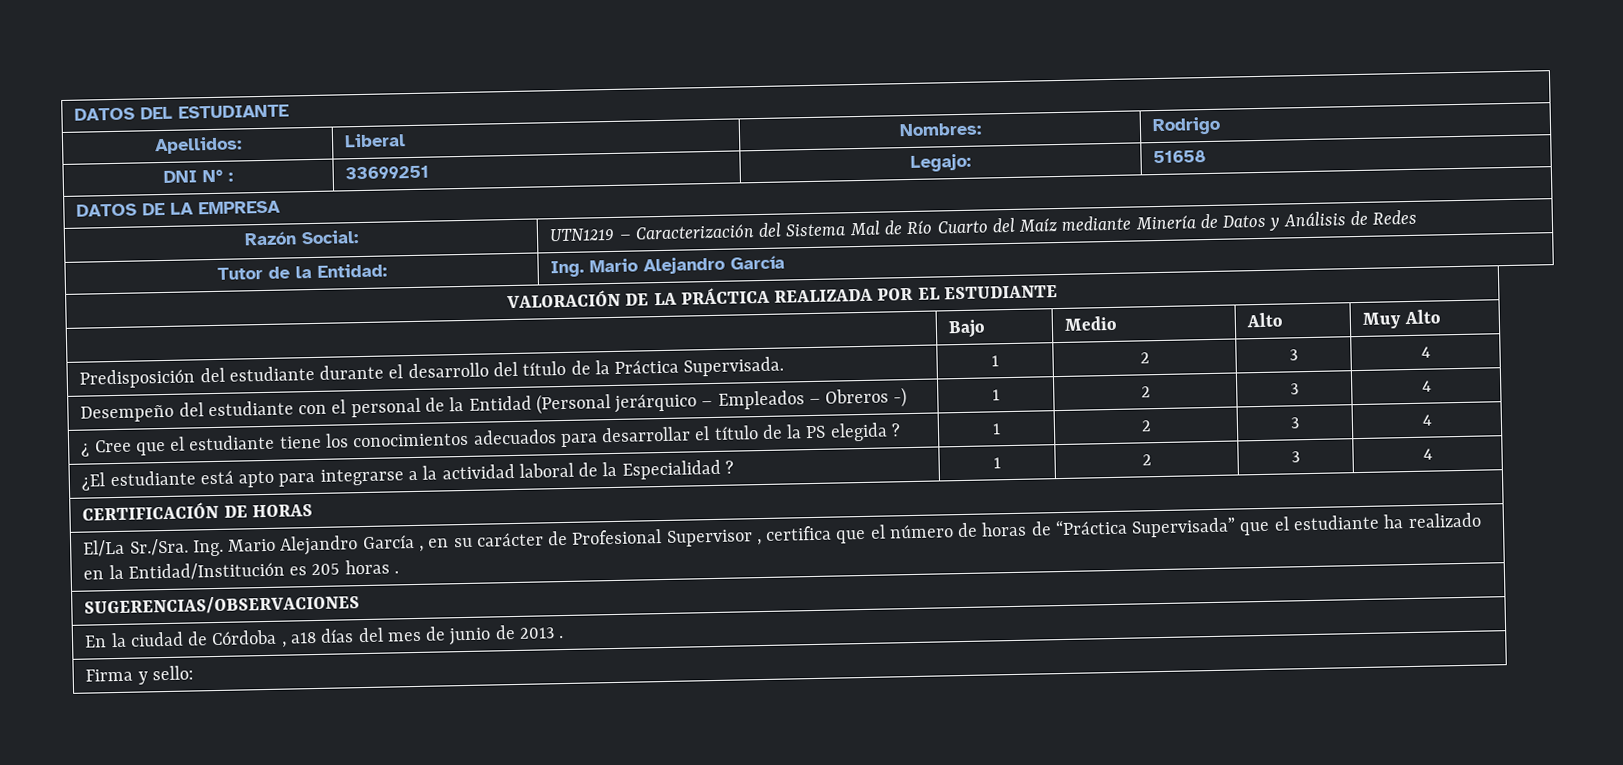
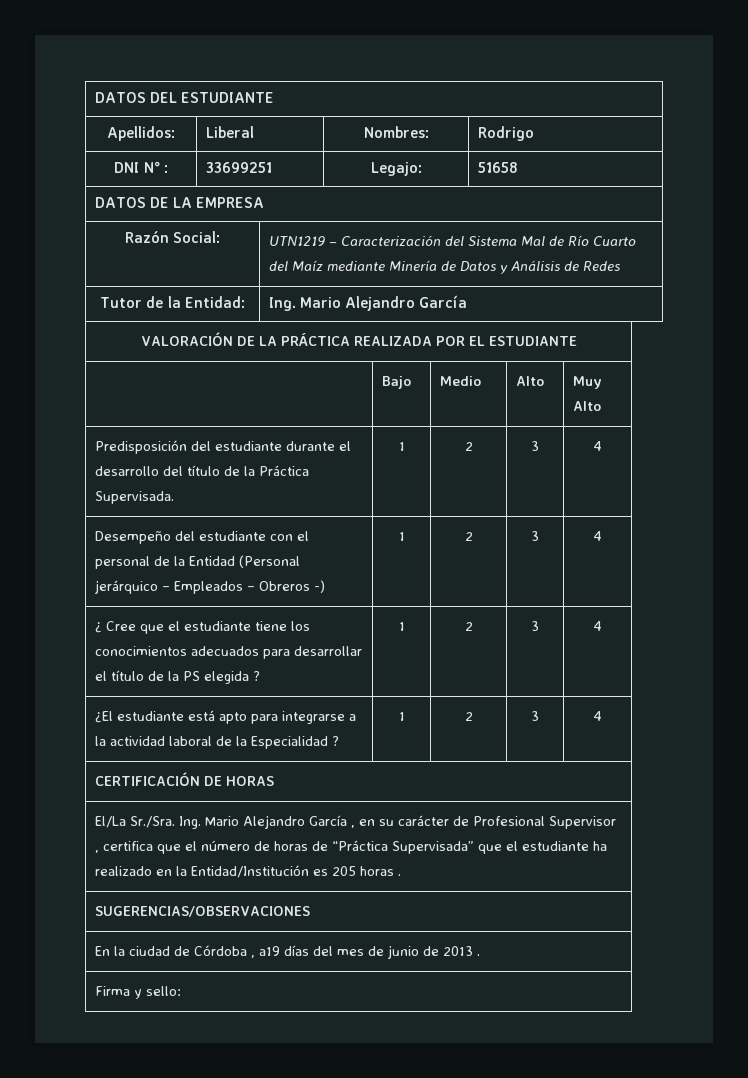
[289,631,317,644] a18 -> [259,946,281,956] a19

